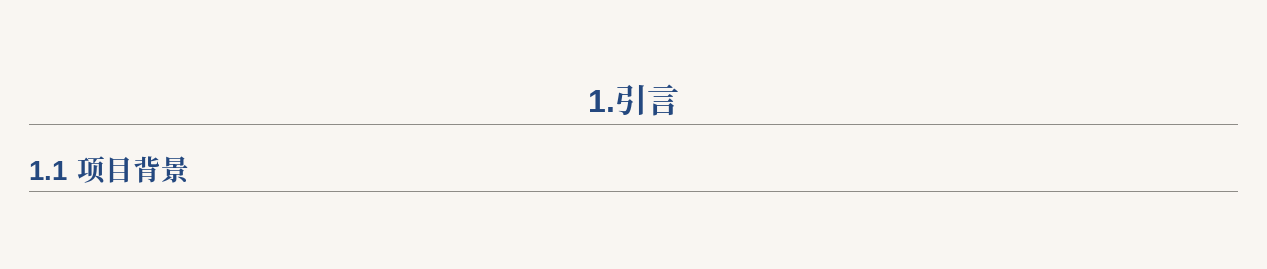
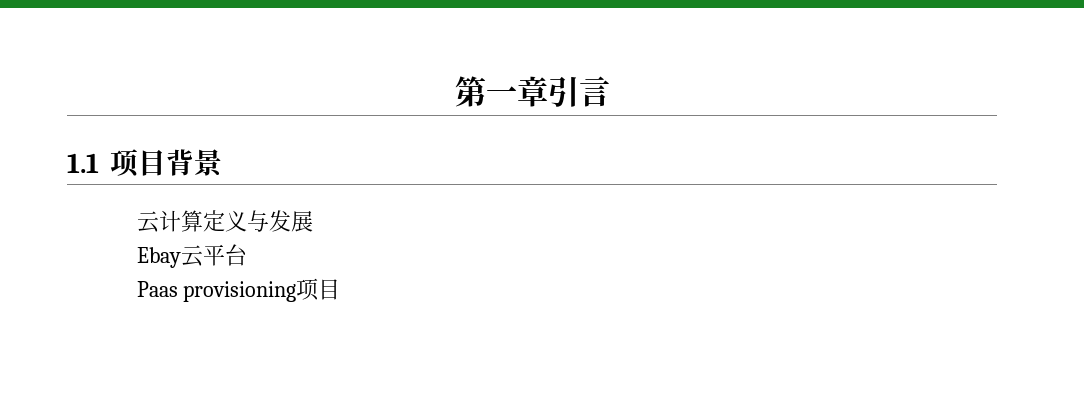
[588,90,615,112] 1. -> [454,76,548,107] 第一章
(190, 170) none -> [136,210,313,233] [136,244,247,268] [136,278,341,302] // 云计算定义与发展 // Ebay云平台 // Paas provisioning项目

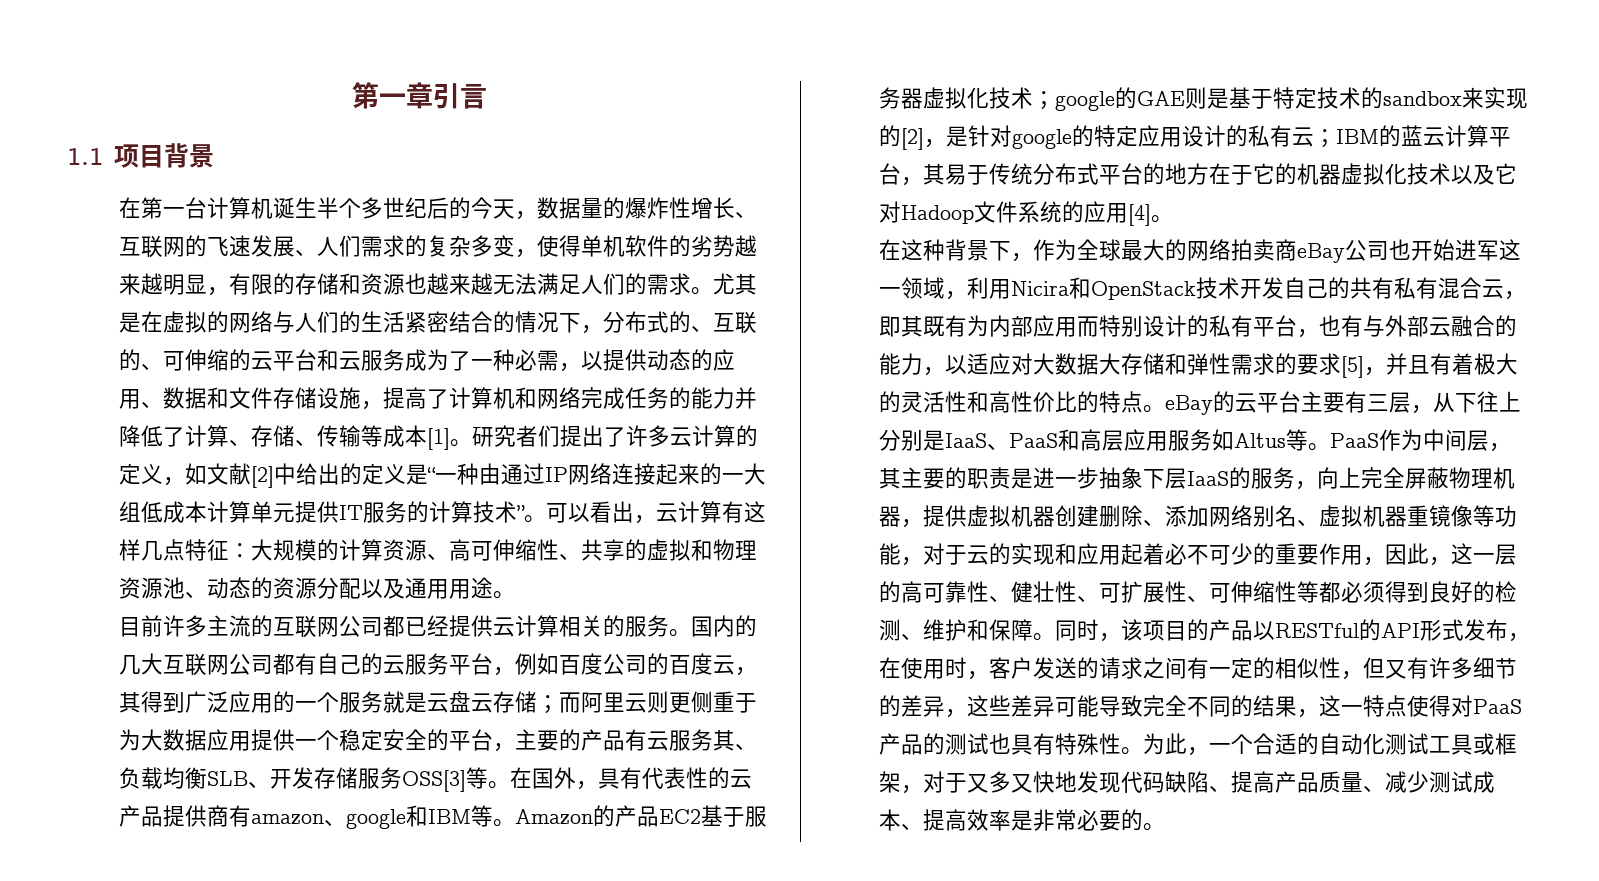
[136,210,313,233] [136,244,247,268] [136,278,341,302] 云计算定义与发展 // Ebay云平台 // Paas provisioning项目 -> [118,197,757,220] [118,235,757,258] [118,273,757,296] [118,311,757,334] [118,349,735,372] [118,387,757,410] [118,425,758,450] [118,463,766,488] [118,501,766,524] [118,539,757,561] [118,577,515,599] [118,615,757,638] [118,653,757,676] [118,691,757,714] [118,729,757,752] [118,767,752,792] [118,805,767,829] [878,87,1528,111] [878,125,1511,150] [878,163,1517,186] [878,201,1173,226] [878,239,1521,263] [878,277,1526,300] [878,315,1517,338] [878,353,1518,378] [878,391,1521,415] [878,429,1511,452] [878,467,1515,490] [878,505,1517,528] [878,543,1517,566] [878,581,1517,603] [878,619,1530,642] [878,657,1517,680] [878,695,1522,718] [878,733,1517,756] [878,771,1495,794] [878,809,1165,831] 在第一台计算机诞生半个多世纪后的今天，数据量的爆炸性增长、互联网的飞速发展、人们需求的复杂多变，使得单机软件的劣势越来越明显，有限的存储和资源也越来越无法满足人们的需求。尤其是在虚拟的网络与人们的生活紧密结合的情况下，分布式的、互联的、可伸缩的云平台和云服务成为了一种必需，以提供动态的应用、数据和文件存储设施，提高了计算机和网络完成任务的能力并降低了计算、存储、传输等成本[1]。研究者们提出了许多云计算的定义，如文献[2]中给出的定义是“一种由通过IP网络连接起来的一大组低成本计算单元提供IT服务的计算技术”。可以看出，云计算有这样几点特征：大规模的计算资源、高可伸缩性、共享的虚拟和物理资源池、动态的资源分配以及通用用途。 // 目前许多主流的互联网公司都已经提供云计算相关的服务。国内的几大互联网公司都有自己的云服务平台，例如百度公司的百度云，其得到广泛应用的一个服务就是云盘云存储；而阿里云则更侧重于为大数据应用提供一个稳定安全的平台，主要的产品有云服务其、负载均衡SLB、开发存储服务OSS[3]等。在国外，具有代表性的云产品提供商有amazon、google和IBM等。Amazon的产品EC2基于服务器虚拟化技术；google的GAE则是基于特定技术的sandbox来实现的[2]，是针对google的特定应用设计的私有云；IBM的蓝云计算平台，其易于传统分布式平台的地方在于它的机器虚拟化技术以及它对Hadoop文件系统的应用[4]。 // 在这种背景下，作为全球最大的网络拍卖商eBay公司也开始进军这一领域，利用Nicira和OpenStack技术开发自己的共有私有混合云，即其既有为内部应用而特别设计的私有平台，也有与外部云融合的能力，以适应对大数据大存储和弹性需求的要求[5]，并且有着极大的灵活性和高性价比的特点。eBay的云平台主要有三层，从下往上分别是IaaS、PaaS和高层应用服务如Altus等。PaaS作为中间层，其主要的职责是进一步抽象下层IaaS的服务，向上完全屏蔽物理机器，提供虚拟机器创建删除、添加网络别名、虚拟机器重镜像等功能，对于云的实现和应用起着必不可少的重要作用，因此，这一层的高可靠性、健壮性、可扩展性、可伸缩性等都必须得到良好的检测、维护和保障。同时，该项目的产品以RESTful的API形式发布，在使用时，客户发送的请求之间有一定的相似性，但又有许多细节的差异，这些差异可能导致完全不同的结果，这一特点使得对PaaS产品的测试也具有特殊性。为此，一个合适的自动化测试工具或框架，对于又多又快地发现代码缺陷、提高产品质量、减少测试成本、提高效率是非常必要的。

